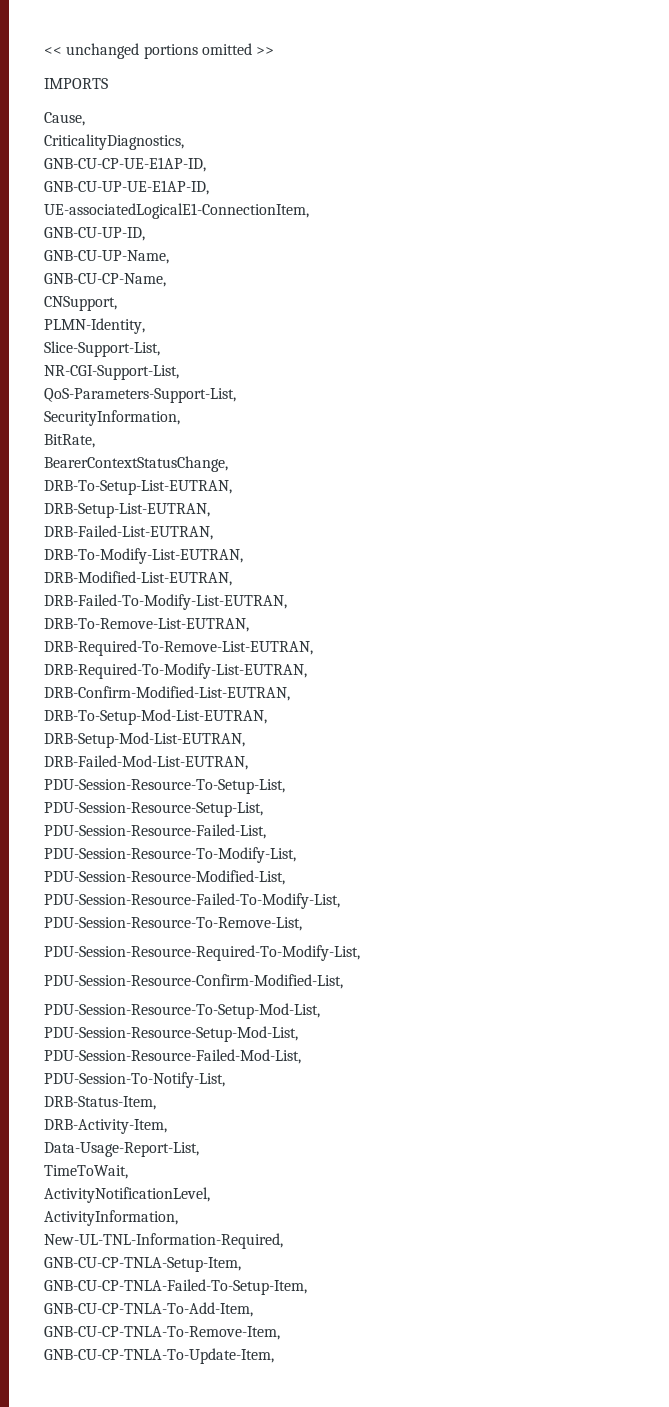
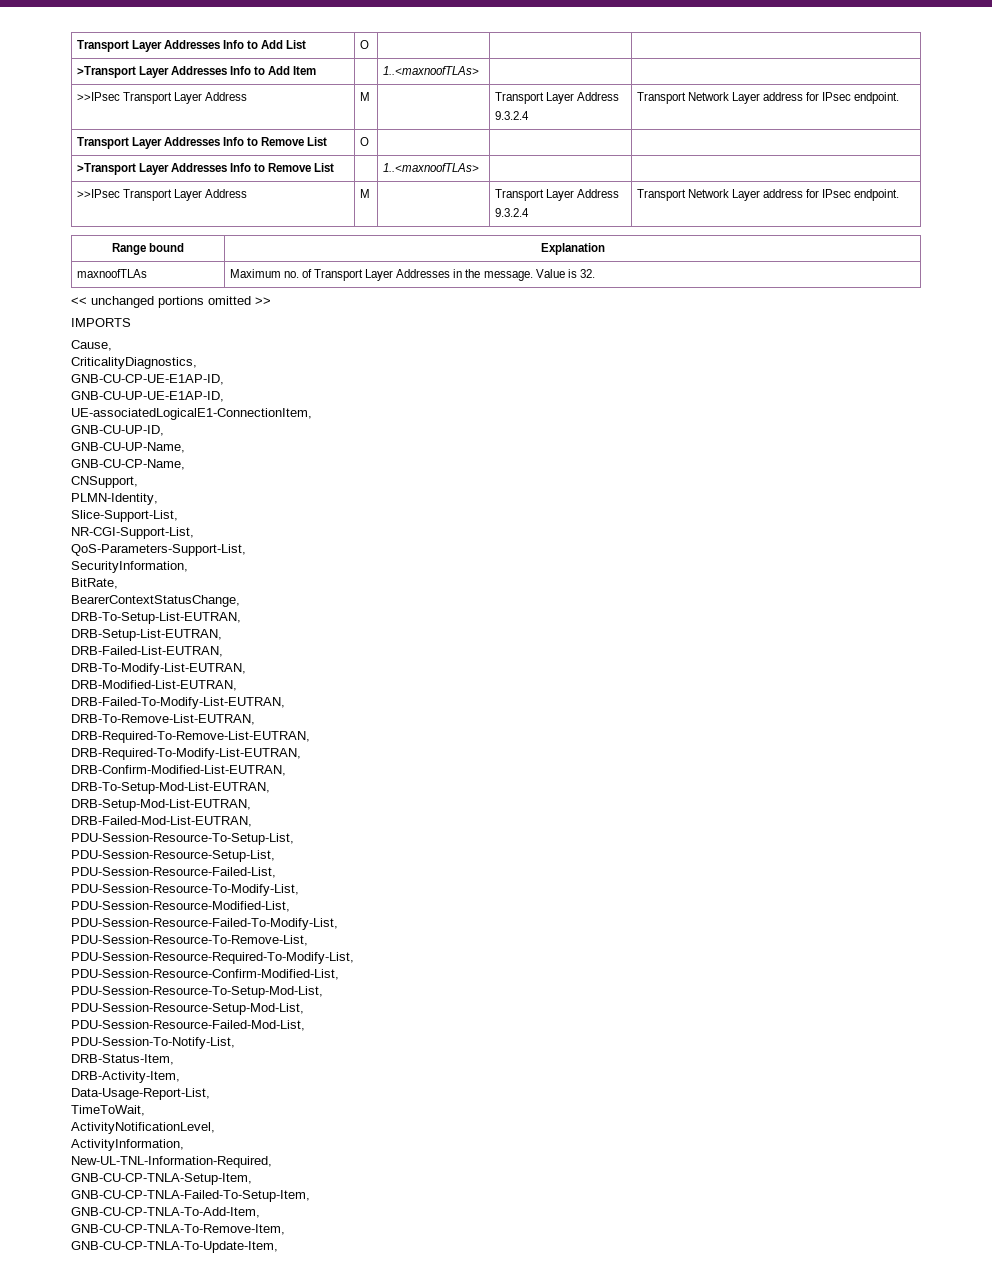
(44, 51) none -> [76,40,307,52] [359,40,369,49] [76,66,317,78] [382,66,479,75] [76,92,248,104] [359,92,370,101] [494,92,619,104] [494,111,529,120] [636,92,900,104] [76,137,328,149] [359,137,369,146] [76,163,335,175] [382,163,479,172] [76,189,248,201] [359,189,370,198] [494,189,619,201] [494,208,529,217] [636,189,900,201] [111,243,185,255] [540,243,605,255] [76,269,147,278] [229,269,595,281] Transport Layer Addresses Info to Add List | O | | | // >Transport Layer Addresses Info to Add Item | | 1..<maxnoofTLAs> | | // >>IPsec Transport Layer Address | M | | Transport Layer Address // 9.3.2.4 | Transport Network Layer address for IPsec endpoint. // Transport Layer Addresses Info to Remove List | O | | | // >Transport Layer Addresses Info to Remove List | | 1..<maxnoofTLAs> | | // >>IPsec Transport Layer Address | M | | Transport Layer Address // 9.3.2.4 | Transport Network Layer address for IPsec endpoint. // Range bound | Explanation // maxnoofTLAs | Maximum no. of Transport Layer Addresses in the message. Value is 32. //

